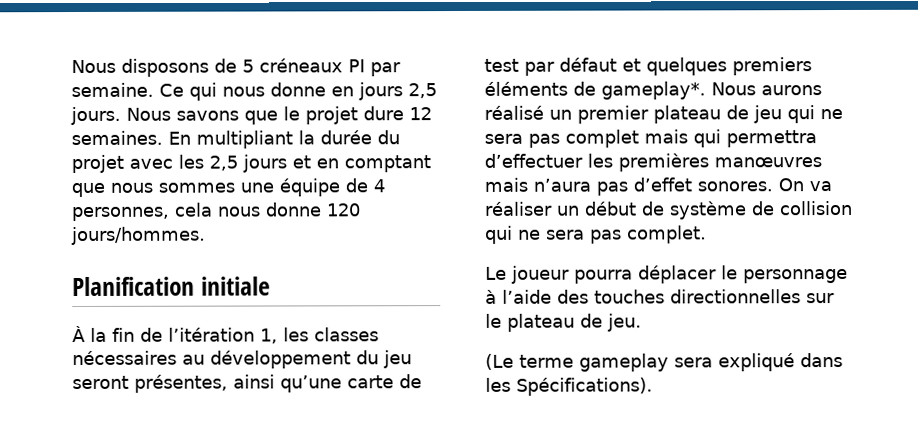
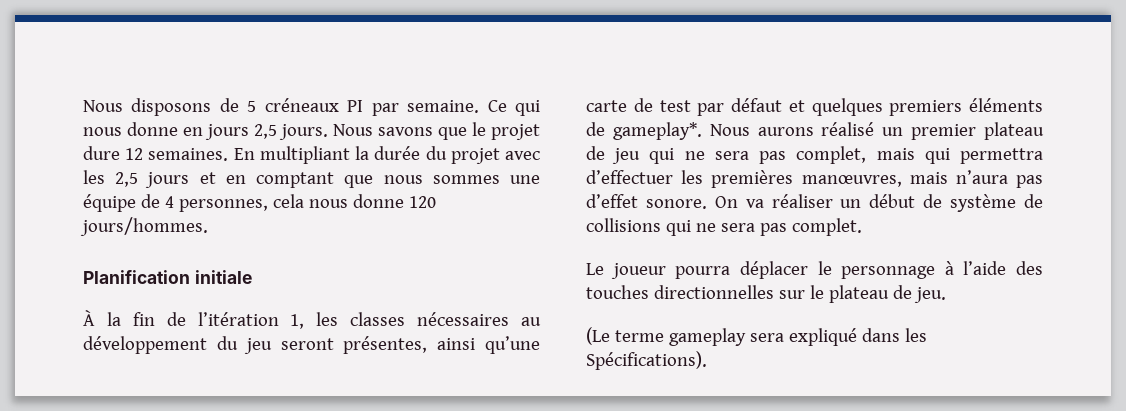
[565,129,639,148] complet -> [796,146,867,164] complet,
[714,157,822,168] manœuvres -> [801,175,902,187] manœuvres,
[697,181,773,192] sonores. -> [645,199,707,209] sonore.
[779,200,852,216] collision -> [586,218,661,232] collisions

